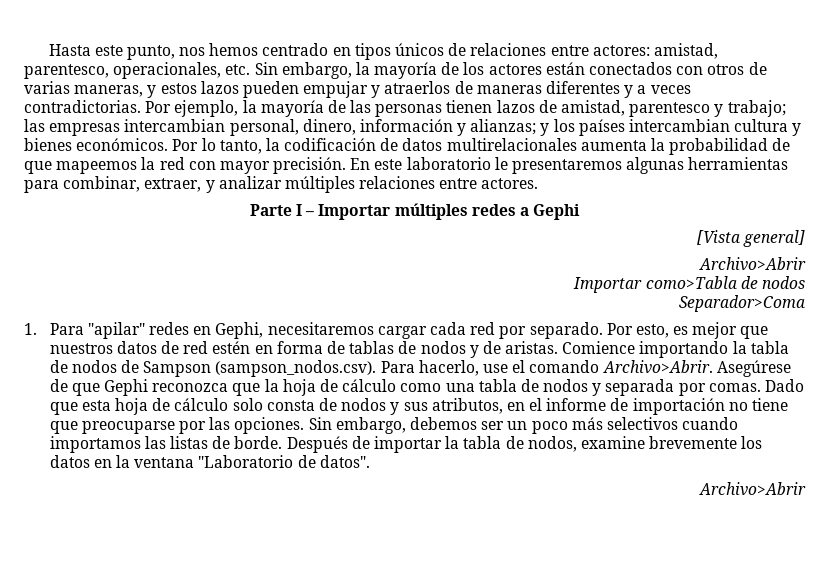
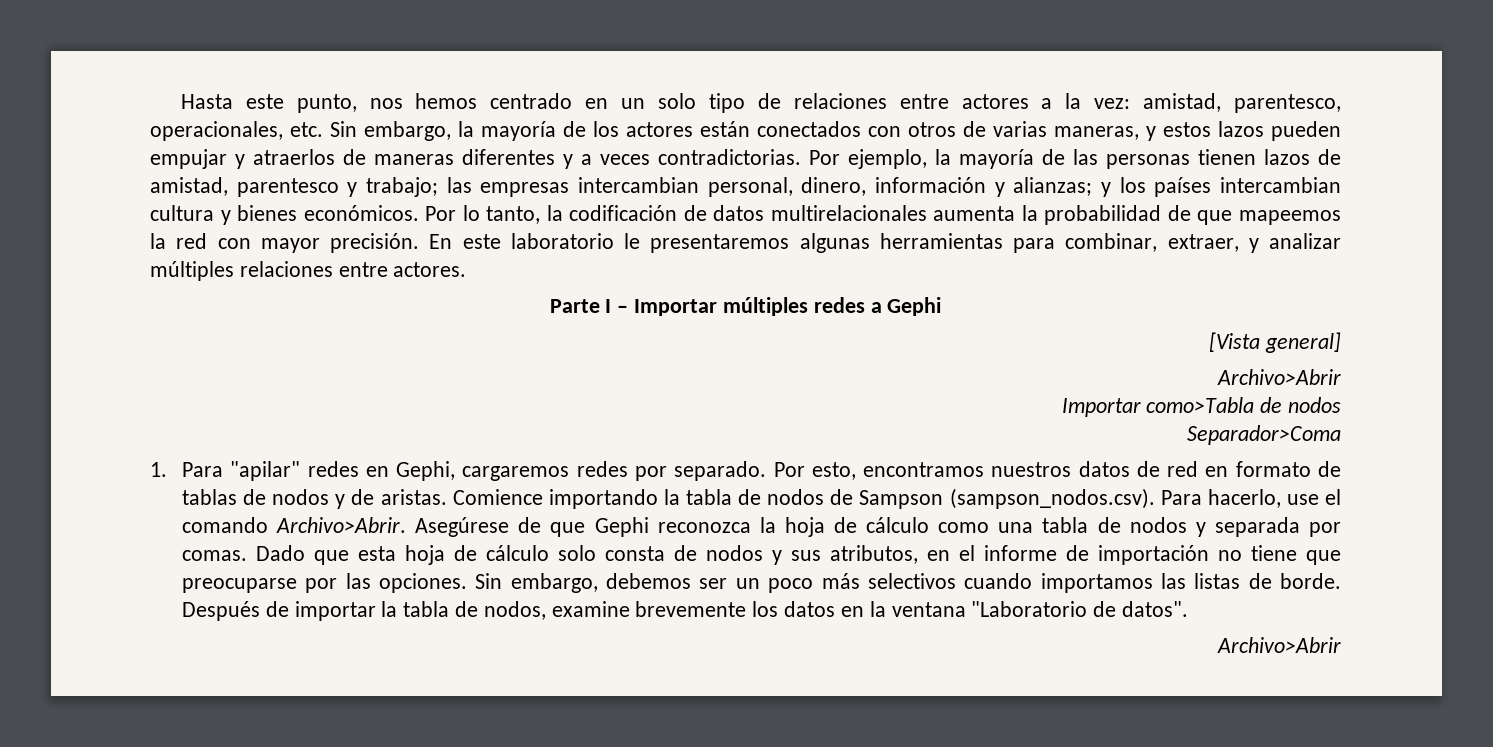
[354,43,650,60] tipos únicos de relaciones entre actores: -> [621,93,1131,113] un solo tipo de relaciones entre actores a la vez:
[267,322,496,339] necesitaremos cargar cada red -> [462,461,628,481] cargaremos redes
[673,322,769,339] es mejor que -> [863,462,985,477] encontramos
[212,341,323,354] estén en forma -> [1205,461,1311,477] en formato
[232,383,261,396] que -> (751, 527) none

